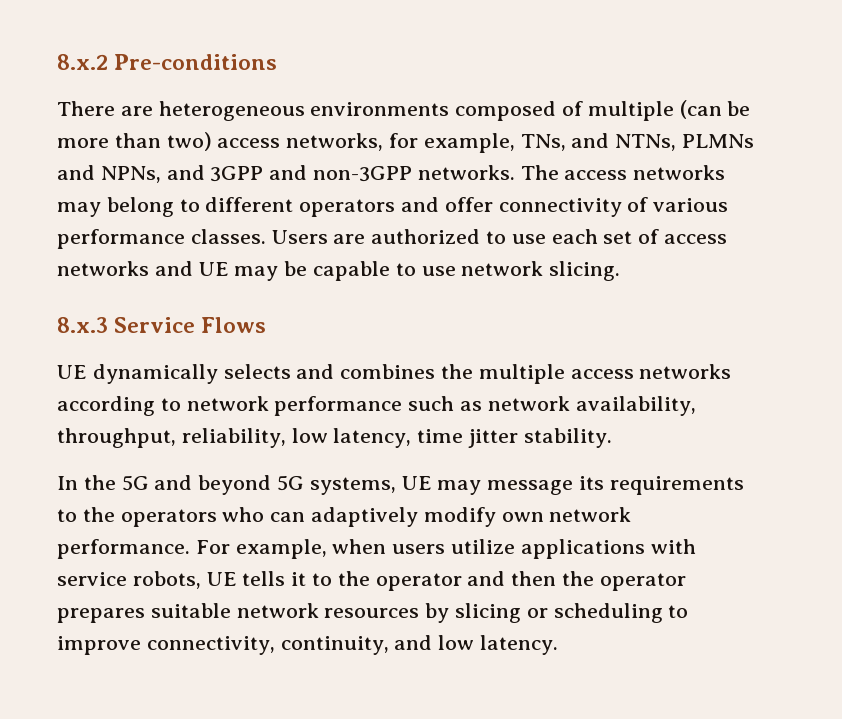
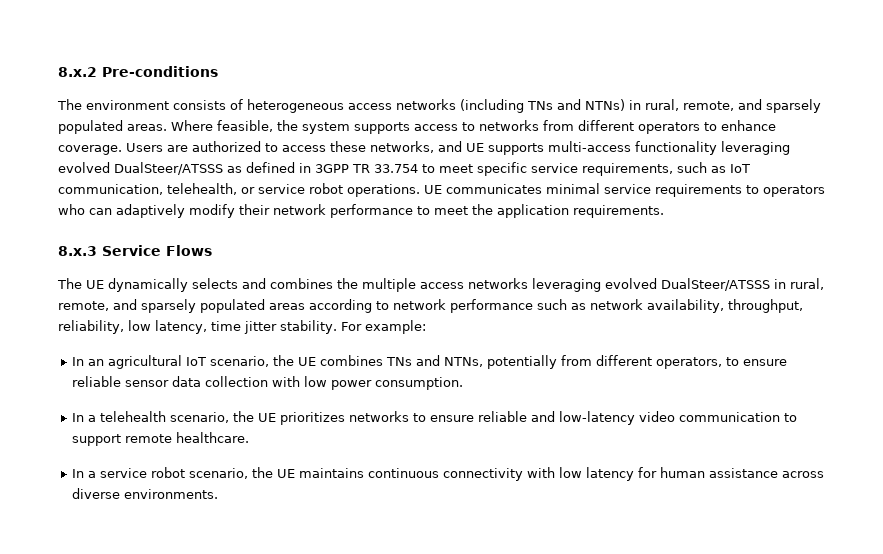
[57,100,751,121] [57,132,755,153] [57,165,726,183] [57,197,729,217] [57,229,728,249] [57,261,621,281] There are heterogeneous environments composed of multiple (can be more than two) access networks, for example, TNs, and NTNs, PLMNs and NPNs, and 3GPP and non-3GPP networks. The access networks may belong to different operators and offer connectivity of various performance classes. Users are authorized to use each set of access networks and UE may be capable to use network slicing. -> [57,99,821,113] [58,120,776,134] [58,141,790,155] [58,162,750,176] [58,183,825,197] [58,204,664,218] The environment consists of heterogeneous access networks (including TNs and NTNs) in rural, remote, and sparsely populated areas. Where feasible, the system supports access to networks from different operators to enhance coverage. Users are authorized to access these networks, and UE supports multi-access functionality leveraging evolved DualSteer/ATSSS as defined in 3GPP TR 33.754 to meet specific service requirements, such as IoT communication, telehealth, or service robot operations. UE communicates minimal service requirements to operators who can adaptively modify their network performance to meet the application requirements.
(267, 325) none -> [57,278,82,289] The
(732, 371) none -> [532,278,824,292] [58,299,305,313] leveraging evolved DualSteer/ATSSS in rural, remote, and sparsely populated areas
[57,475,744,495] [57,507,632,527] [57,539,696,559] [57,571,686,591] [57,603,689,623] [57,635,559,655] // In the 5G and beyond 5G systems, UE may message its requirements to the operators who can adaptively modify own network performance. For example, when users utilize applications with service robots, UE tells it to the operator and then the operator prepares suitable network resources by slicing or scheduling to improve connectivity, continuity, and low latency. -> [340,320,426,334] [72,355,788,369] [72,376,464,390] [72,411,798,425] [72,432,250,446] [72,467,825,481] [72,488,219,499] For example: // In an agricultural IoT scenario, the UE combines TNs and NTNs, potentially from different operators, to ensure reliable sensor data collection with low power consumption. // In a telehealth scenario, the UE prioritizes networks to ensure reliable and low-latency video communication to support remote healthcare. // In a service robot scenario, the UE maintains continuous connectivity with low latency for human assistance across diverse environments.

